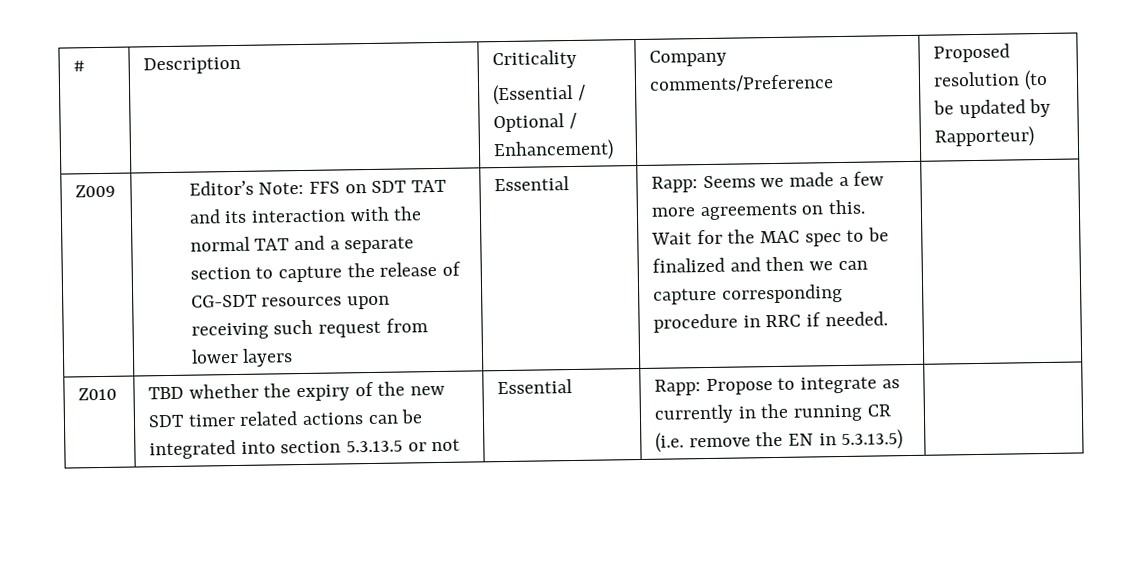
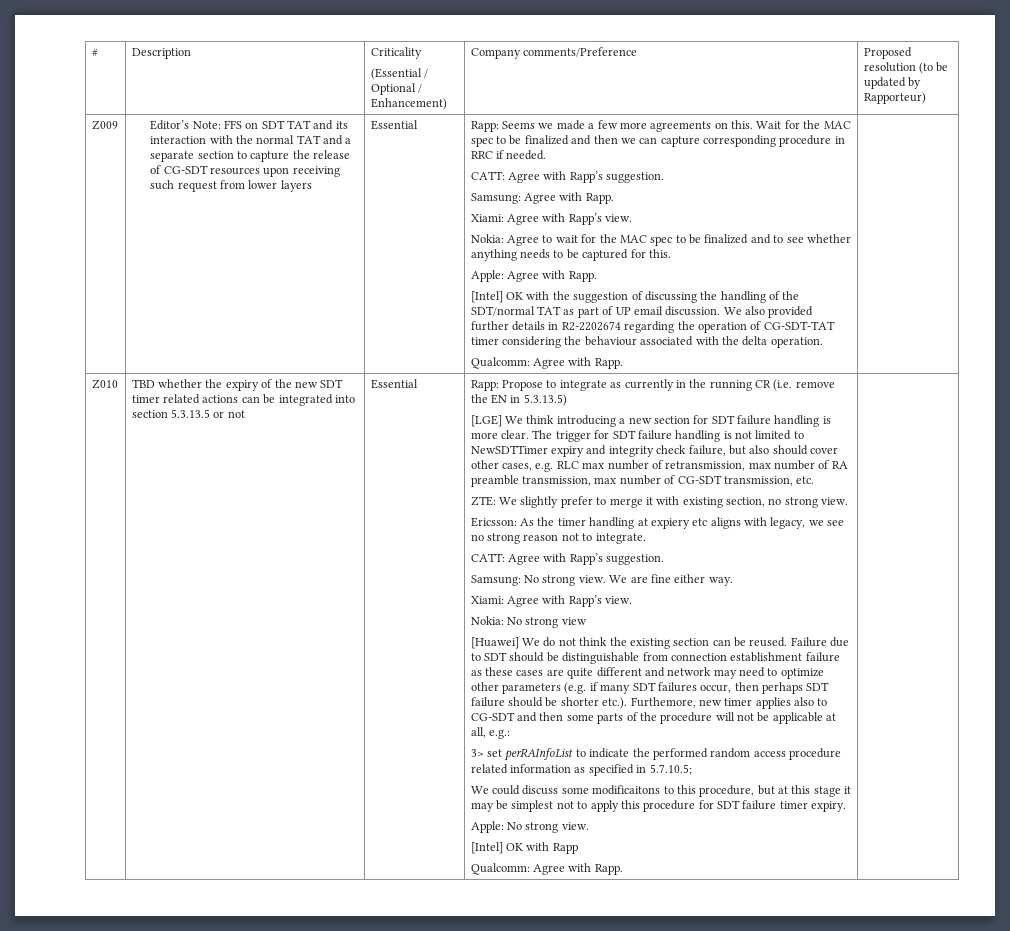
(888, 319) none -> [470,171,665,183] [470,192,614,204] [470,213,633,225] [470,234,851,246] [470,249,671,261] [470,270,597,282] [470,291,800,303] [470,306,814,318] [470,321,835,333] [470,336,823,348] [470,357,623,369] // CATT: Agree with Rapp’s suggestion. // Samsung: Agree with Rapp. // Xiami: Agree with Rapp’s view. // Nokia: Agree to wait for the MAC spec to be finalized and to see whether anything needs to be captured for this. // Apple: Agree with Rapp. // [Intel] OK with the suggestion of discussing the handling of the SDT/normal TAT as part of UP email discussion. We also provided further details in R2-2202674 regarding the operation of CG-SDT-TAT timer considering the behaviour associated with the delta operation. // Qualcomm: Agree with Rapp.
(904, 440) none -> [470,415,831,427] [470,430,804,442] [470,445,839,457] [470,460,848,472] [470,475,815,487] [470,496,849,508] [470,517,845,529] [470,533,646,544] [470,553,665,565] [470,574,733,586] [470,595,633,607] [470,616,587,628] [470,637,850,649] [470,652,840,664] [470,667,824,679] [470,682,830,694] [470,697,828,709] [470,712,837,724] [470,727,511,739] [470,748,842,761] [470,764,692,776] [470,785,852,797] [470,800,847,812] [470,821,589,833] [470,842,578,854] [470,863,623,875] // [LGE] We think introducing a new section for SDT failure handling is more clear. The trigger for SDT failure handling is not limited to NewSDTTimer expiry and integrity check failure, but also should cover other cases, e.g. RLC max number of retransmission, max number of RA preamble transmission, max number of CG-SDT transmission, etc. // ZTE: We slightly prefer to merge it with existing section, no strong view. // Ericsson: As the timer handling at expiery etc aligns with legacy, we see no strong reason not to integrate. // CATT: Agree with Rapp’s suggestion. // Samsung: No strong view. We are fine either way. // Xiami: Agree with Rapp’s view. // Nokia: No strong view // [Huawei] We do not think the existing section can be reused. Failure due to SDT should be distinguishable from connection establishment failure as these cases are quite different and network may need to optimize other parameters (e.g. if many SDT failures occur, then perhaps SDT failure should be shorter etc.). Furthemore, new timer applies also to CG-SDT and then some parts of the procedure will not be applicable at all, e.g.: // 3> set perRAInfoList to indicate the performed random access procedure related information as specified in 5.7.10.5; // We could discuss some modificaitons to this procedure, but at this stage it may be simplest not to apply this procedure for SDT failure timer expiry. // Apple: No strong view. // [Intel] OK with Rapp // Qualcomm: Agree with Rapp.

